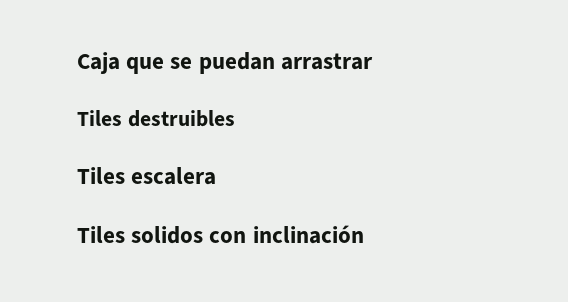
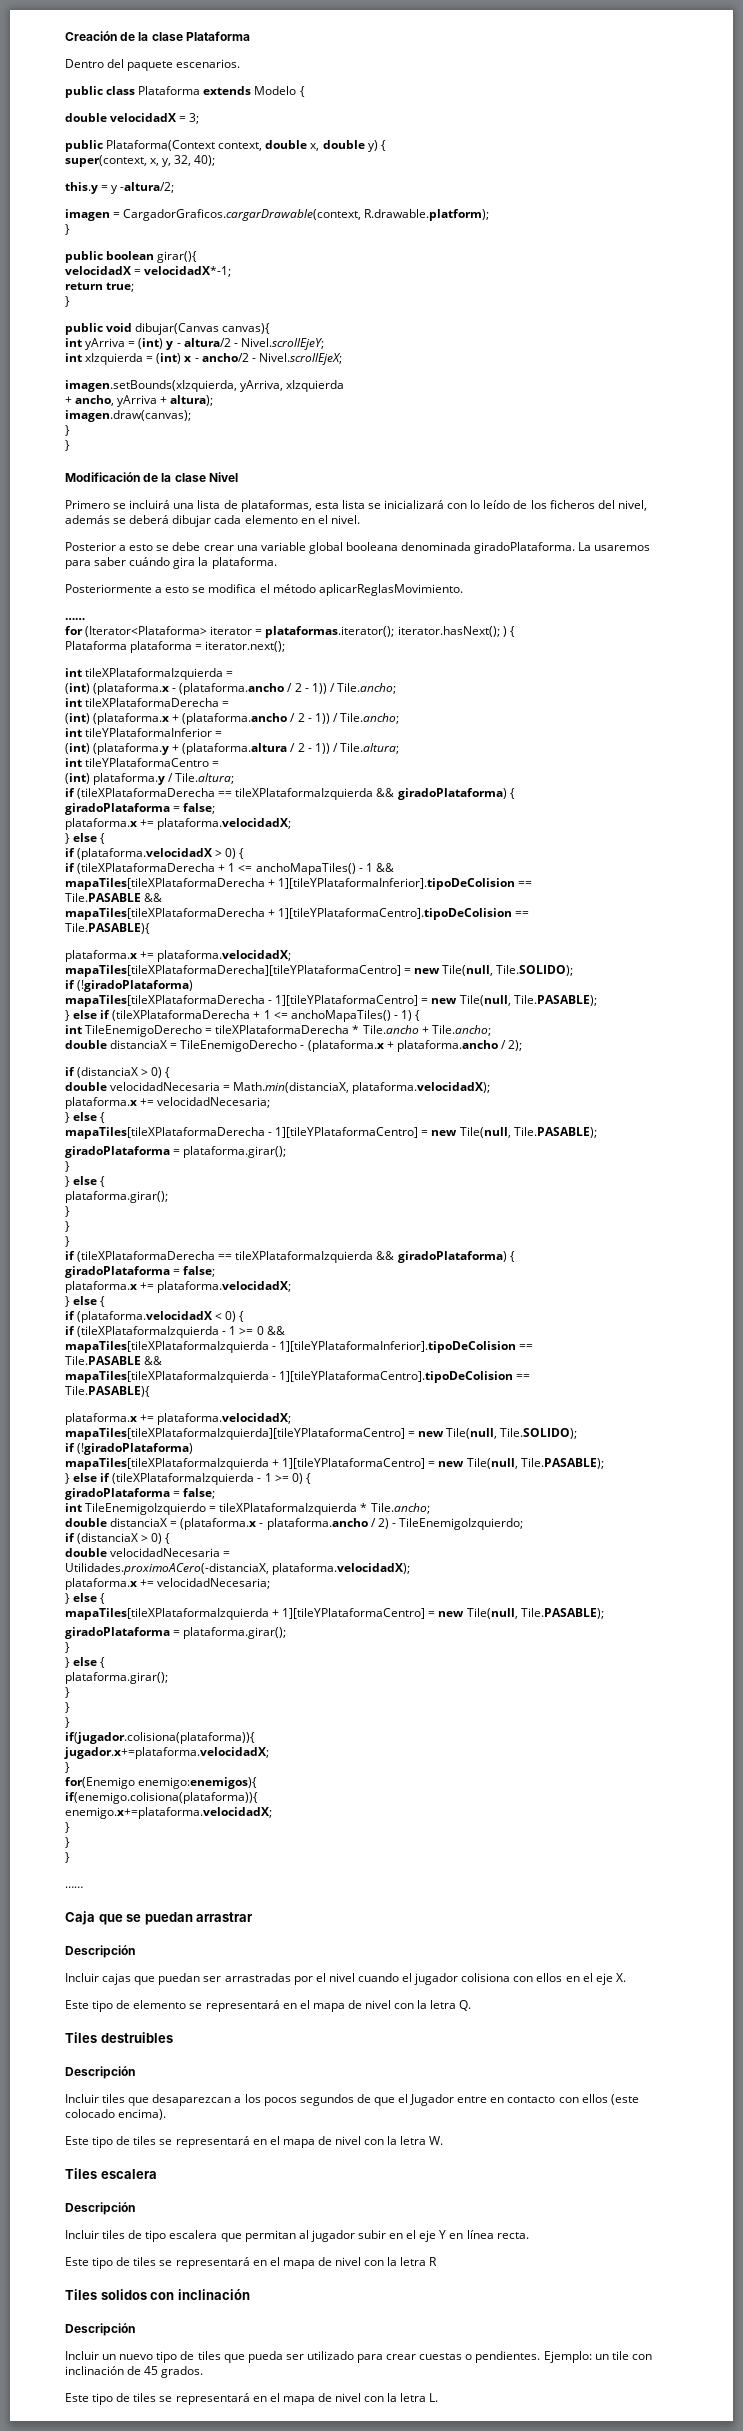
(77, 63) none -> [65,31,250,41] [65,59,241,71] [65,86,305,98] [65,113,200,124] [65,140,386,152] [65,155,216,167] [65,182,175,194] [65,209,490,221] [65,224,70,235] [65,251,198,263] [65,266,232,277] [65,282,135,292] [65,296,70,307] [65,323,271,335] [65,338,324,350] [65,353,342,365] [65,380,345,392] [65,395,214,407] [65,410,191,422] [65,425,70,436] [65,440,70,451] [65,472,238,482] [65,500,647,512] [65,515,360,527] [65,542,651,554] [65,557,277,569] [65,584,463,596] [65,618,85,620] [65,626,515,638] [65,641,286,653] [65,668,234,680] [65,683,396,695] [65,698,230,707] [65,713,399,725] [65,728,223,737] [65,743,399,755] [65,758,220,767] [65,773,235,785] [65,788,515,800] [65,803,216,815] [65,818,292,830] [65,833,106,844] [65,848,245,860] [65,863,394,875] [65,878,533,890] [65,893,163,902] [65,908,530,920] [65,923,150,934] [65,950,292,962] [65,965,574,977] [65,980,194,992] [65,995,597,1007] [65,1010,421,1022] [65,1025,491,1037] [65,1040,522,1052] [65,1067,171,1078] [65,1082,491,1094] [65,1097,271,1109] [65,1112,106,1123] [65,1127,597,1139] [65,1146,287,1158] [65,1161,70,1172] [65,1176,106,1187] [65,1191,168,1203] [65,1206,70,1217] [65,1221,70,1232] [65,1236,70,1247] [65,1251,515,1263] [65,1266,216,1278] [65,1281,292,1293] [65,1296,106,1307] [65,1311,245,1323] [65,1326,285,1338] [65,1341,534,1353] [65,1356,163,1365] [65,1371,531,1383] [65,1386,150,1397] [65,1413,292,1425] [65,1428,578,1440] [65,1443,194,1455] [65,1458,604,1470] [65,1473,311,1485] [65,1488,216,1500] [65,1503,430,1515] [65,1518,523,1530] [65,1533,171,1544] [65,1548,231,1557] [65,1563,411,1575] [65,1578,271,1590] [65,1593,106,1604] [65,1608,604,1620] [65,1627,287,1639] [65,1642,70,1653] [65,1657,106,1668] [65,1672,168,1684] [65,1687,70,1698] [65,1702,70,1713] [65,1717,70,1728] [65,1732,255,1744] [64,1747,269,1759] [65,1762,70,1773] [65,1777,258,1789] [65,1792,258,1804] [65,1807,272,1819] [65,1822,70,1833] [65,1837,70,1848] [65,1852,70,1863] [65,1886,83,1888] Creación de la clase Plataforma // Dentro del paquete escenarios. // public class Plataforma extends Modelo { // double velocidadX = 3; // public Plataforma(Context context, double x, double y) { // super(context, x, y, 32, 40); // this.y = y -altura/2; // imagen = CargadorGraficos.cargarDrawable(context, R.drawable.platform); // } // public boolean girar(){ // velocidadX = velocidadX*-1; // return true; // } // public void dibujar(Canvas canvas){ // int yArriva = (int) y - altura/2 - Nivel.scrollEjeY; // int xIzquierda = (int) x - ancho/2 - Nivel.scrollEjeX; // imagen.setBounds(xIzquierda, yArriva, xIzquierda // + ancho, yArriva + altura); // imagen.draw(canvas); // } // } // Modificación de la clase Nivel // Primero se incluirá una lista de plataformas, esta lista se inicializará con lo leído de los ficheros del nivel, además se deberá dibujar cada elemento en el nivel. // Posterior a esto se debe crear una variable global booleana denominada giradoPlataforma. La usaremos para saber cuándo gira la plataforma. // Posteriormente a esto se modifica el método aplicarReglasMovimiento. // …… // for (Iterator<Plataforma> iterator = plataformas.iterator(); iterator.hasNext(); ) { // Plataforma plataforma = iterator.next(); // int tileXPlataformaIzquierda = // (int) (plataforma.x - (plataforma.ancho / 2 - 1)) / Tile.ancho; // int tileXPlataformaDerecha = // (int) (plataforma.x + (plataforma.ancho / 2 - 1)) / Tile.ancho; // int tileYPlataformaInferior = // (int) (plataforma.y + (plataforma.altura / 2 - 1)) / Tile.altura; // int tileYPlataformaCentro = // (int) plataforma.y / Tile.altura; // if (tileXPlataformaDerecha == tileXPlataformaIzquierda && giradoPlataforma) { // giradoPlataforma = false; // plataforma.x += plataforma.velocidadX; // } else { // if (plataforma.velocidadX > 0) { // if (tileXPlataformaDerecha + 1 <= anchoMapaTiles() - 1 && // mapaTiles[tileXPlataformaDerecha + 1][tileYPlataformaInferior].tipoDeColision == // Tile.PASABLE && // mapaTiles[tileXPlataformaDerecha + 1][tileYPlataformaCentro].tipoDeColision == // Tile.PASABLE){ // plataforma.x += plataforma.velocidadX; // mapaTiles[tileXPlataformaDerecha][tileYPlataformaCentro] = new Tile(null, Tile.SOLIDO); // if (!giradoPlataforma) // mapaTiles[tileXPlataformaDerecha - 1][tileYPlataformaCentro] = new Tile(null, Tile.PASABLE); // } else if (tileXPlataformaDerecha + 1 <= anchoMapaTiles() - 1) { // int TileEnemigoDerecho = tileXPlataformaDerecha * Tile.ancho + Tile.ancho; // double distanciaX = TileEnemigoDerecho - (plataforma.x + plataforma.ancho / 2); // if (distanciaX > 0) { // double velocidadNecesaria = Math.min(distanciaX, plataforma.velocidadX); // plataforma.x += velocidadNecesaria; // } else { // mapaTiles[tileXPlataformaDerecha - 1][tileYPlataformaCentro] = new Tile(null, Tile.PASABLE); // giradoPlataforma = plataforma.girar(); // } // } else { // plataforma.girar(); // } // } // } // if (tileXPlataformaDerecha == tileXPlataformaIzquierda && giradoPlataforma) { // giradoPlataforma = false; // plataforma.x += plataforma.velocidadX; // } else { // if (plataforma.velocidadX < 0) { // if (tileXPlataformaIzquierda - 1 >= 0 && // mapaTiles[tileXPlataformaIzquierda - 1][tileYPlataformaInferior].tipoDeColision == // Tile.PASABLE && // mapaTiles[tileXPlataformaIzquierda - 1][tileYPlataformaCentro].tipoDeColision == // Tile.PASABLE){ // plataforma.x += plataforma.velocidadX; // mapaTiles[tileXPlataformaIzquierda][tileYPlataformaCentro] = new Tile(null, Tile.SOLIDO); // if (!giradoPlataforma) // mapaTiles[tileXPlataformaIzquierda + 1][tileYPlataformaCentro] = new Tile(null, Tile.PASABLE); // } else if (tileXPlataformaIzquierda - 1 >= 0) { // giradoPlataforma = false; // int TileEnemigoIzquierdo = tileXPlataformaIzquierda * Tile.ancho; // double distanciaX = (plataforma.x - plataforma.ancho / 2) - TileEnemigoIzquierdo; // if (distanciaX > 0) { // double velocidadNecesaria = // Utilidades.proximoACero(-distanciaX, plataforma.velocidadX); // plataforma.x += velocidadNecesaria; // } else { // mapaTiles[tileXPlataformaIzquierda + 1][tileYPlataformaCentro] = new Tile(null, Tile.PASABLE); // giradoPlataforma = plataforma.girar(); // } // } else { // plataforma.girar(); // } // } // } // if(jugador.colisiona(plataforma)){ // jugador.x+=plataforma.velocidadX; // } // for(Enemigo enemigo:enemigos){ // if(enemigo.colisiona(plataforma)){ // enemigo.x+=plataforma.velocidadX; // } // } // } // …… //
[77,110,235,127] [77,167,217,185] [77,225,364,244] Tiles destruibles // Tiles escalera // Tiles solidos con inclinación -> [65,1945,135,1958] [65,1973,626,1985] [65,2000,472,2012] [65,2032,173,2043] [65,2066,135,2079] [65,2094,639,2106] [65,2109,167,2120] [65,2136,444,2148] [65,2168,157,2179] [65,2202,135,2215] [65,2230,529,2242] [65,2257,438,2269] [65,2289,250,2300] [65,2323,135,2336] [65,2351,652,2363] [65,2366,204,2378] [65,2393,439,2405] Descripción // Incluir cajas que puedan ser arrastradas por el nivel cuando el jugador colisiona con ellos en el eje X. // Este tipo de elemento se representará en el mapa de nivel con la letra Q. // Tiles destruibles // Descripción // Incluir tiles que desaparezcan a los pocos segundos de que el Jugador entre en contacto con ellos (este colocado encima). // Este tipo de tiles se representará en el mapa de nivel con la letra W. // Tiles escalera // Descripción // Incluir tiles de tipo escalera que permitan al jugador subir en el eje Y en línea recta. // Este tipo de tiles se representará en el mapa de nivel con la letra R // Tiles solidos con inclinación // Descripción // Incluir un nuevo tipo de tiles que pueda ser utilizado para crear cuestas o pendientes. Ejemplo: un tile con inclinación de 45 grados. // Este tipo de tiles se representará en el mapa de nivel con la letra L.

